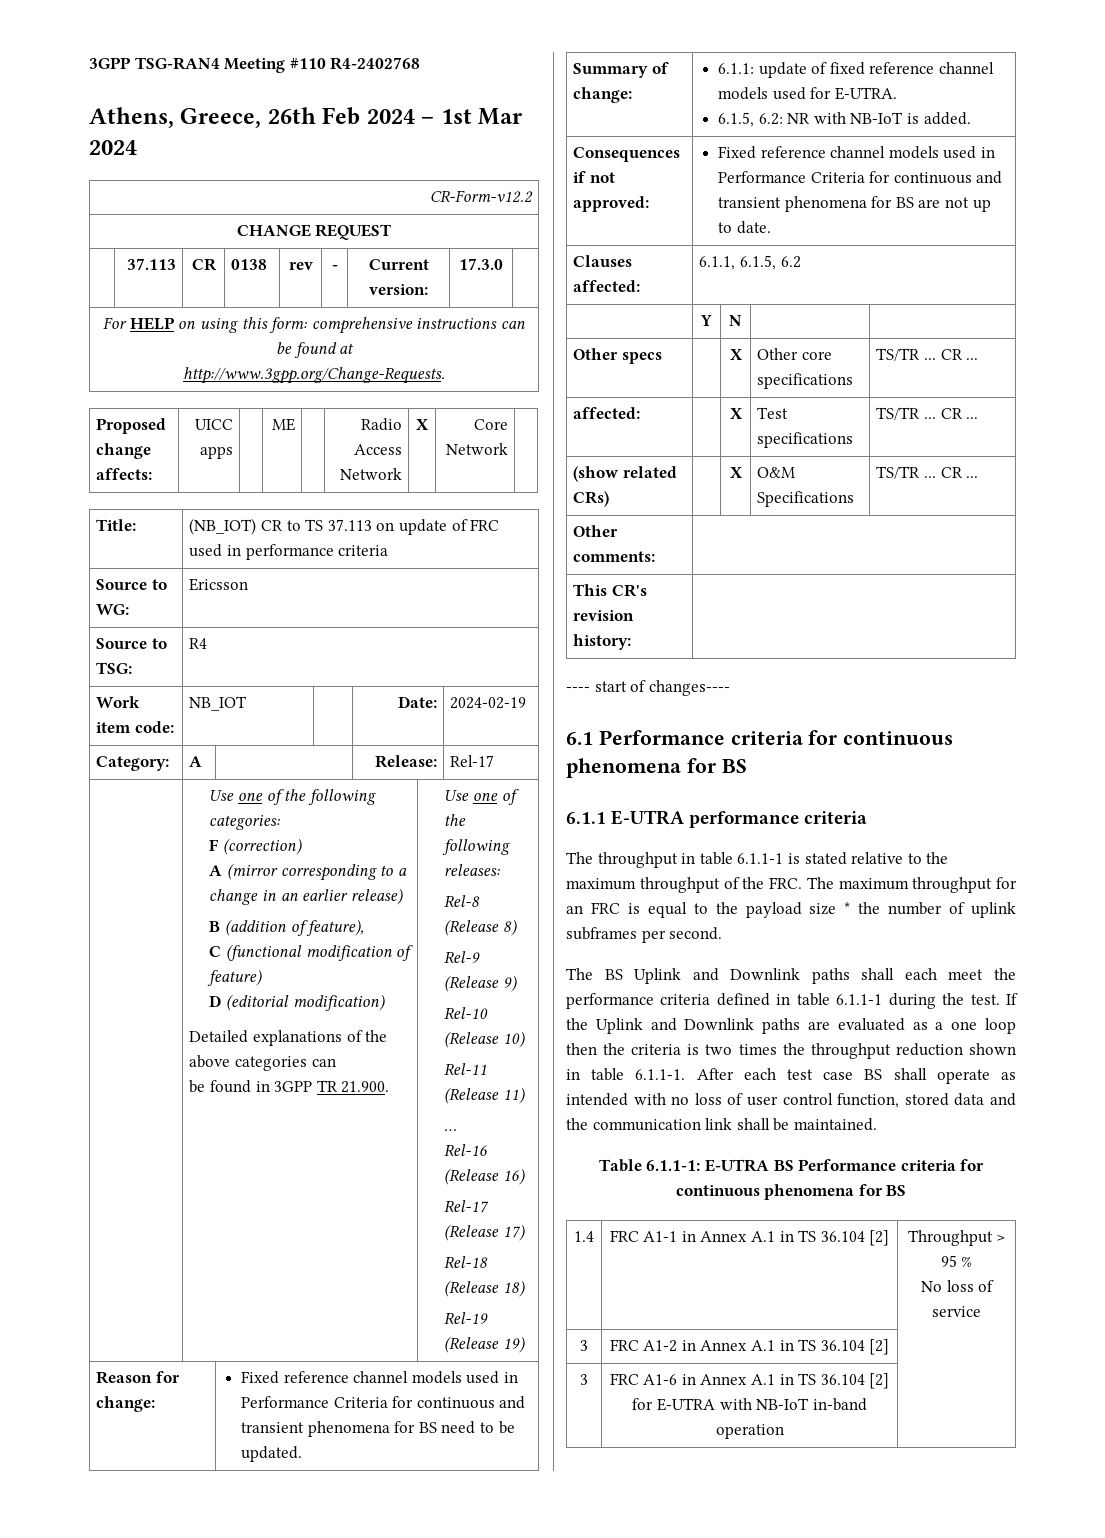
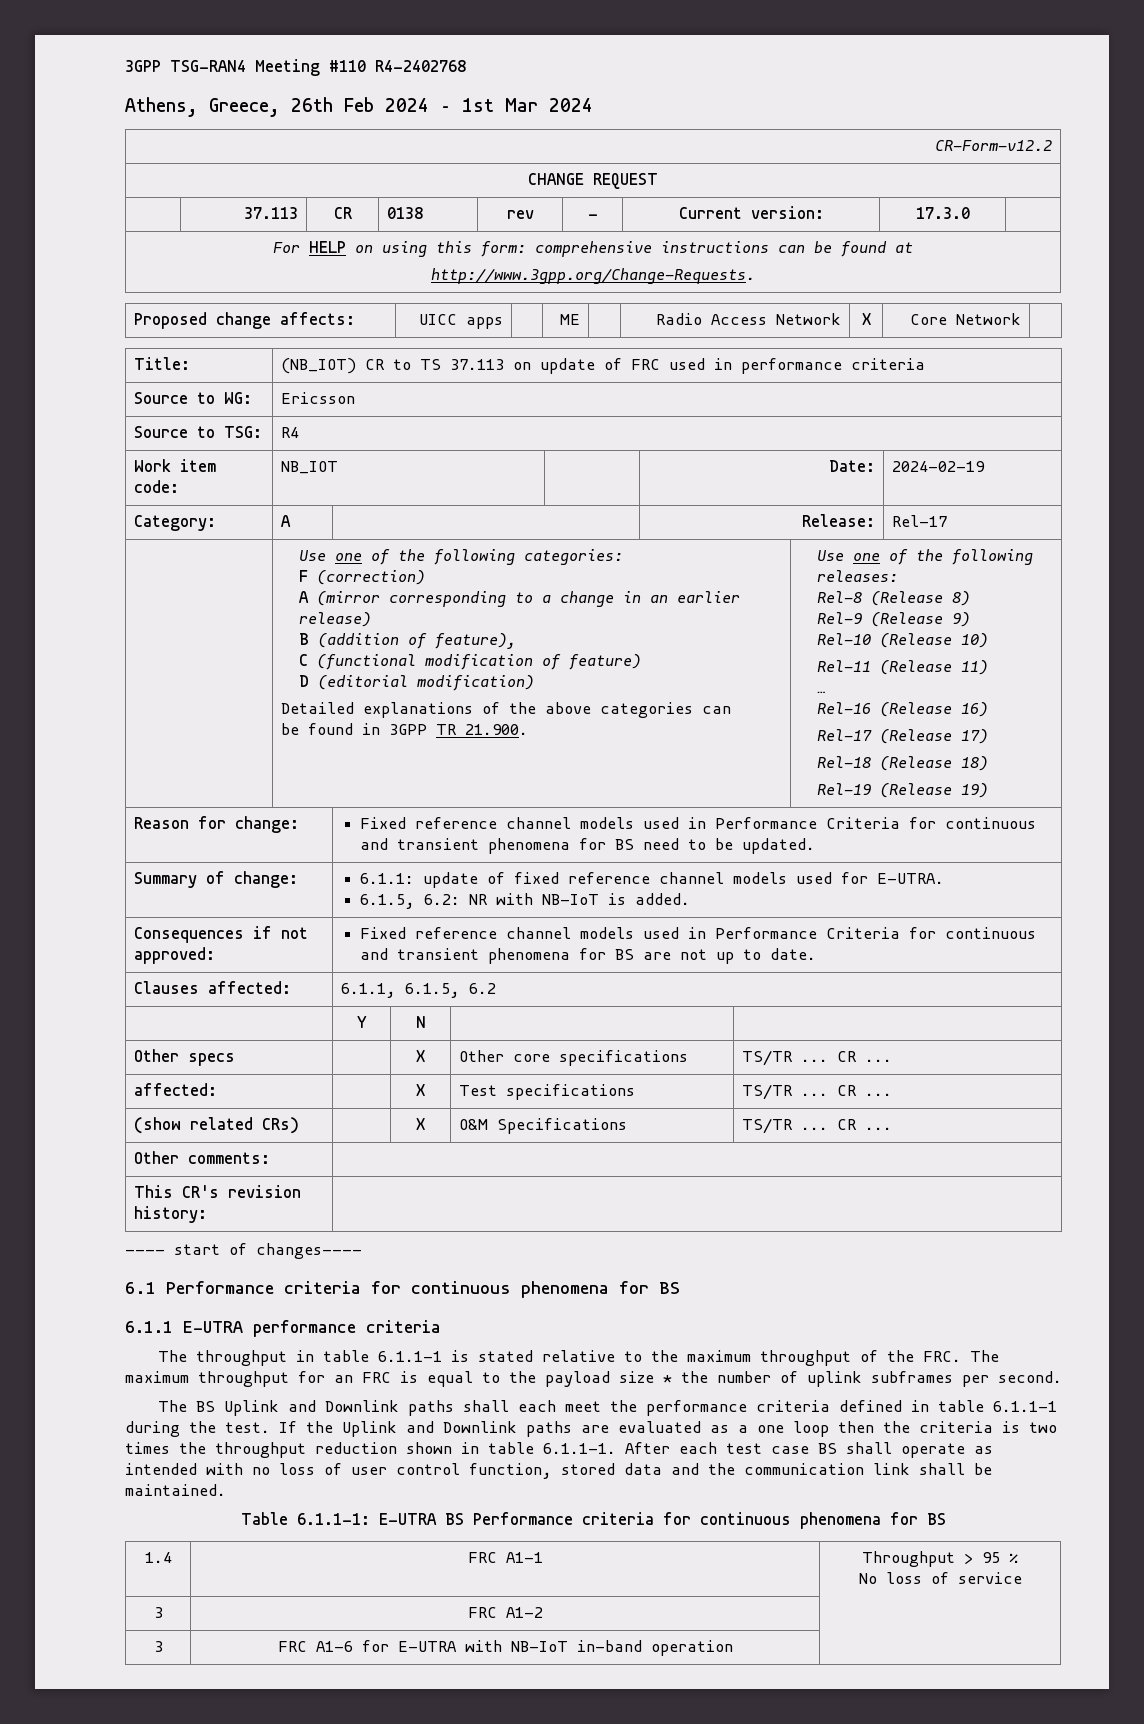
[681,1230,890,1246] in Annex A.1 in TS 36.104 [2] -> (543, 1557) none
[681,1339,890,1355] [580,1374,588,1385] [609,1373,890,1389] in Annex A.1 in TS 36.104 [2] | // 3 | FRC A1-6 in Annex A.1 in TS 36.104 [2] -> [153,1641,163,1652] [277,1641,353,1652] | // 3 | FRC A1-6

